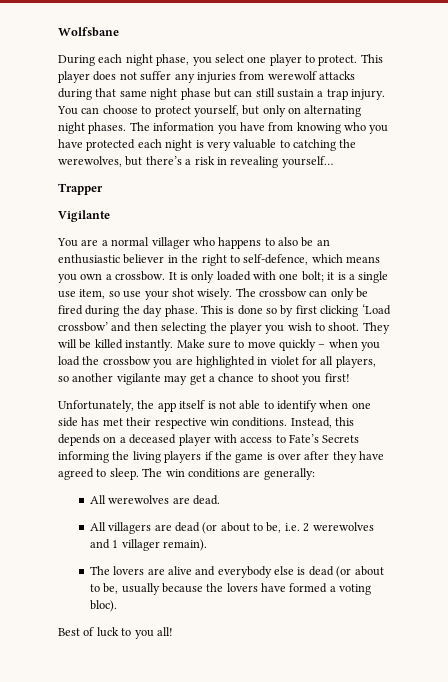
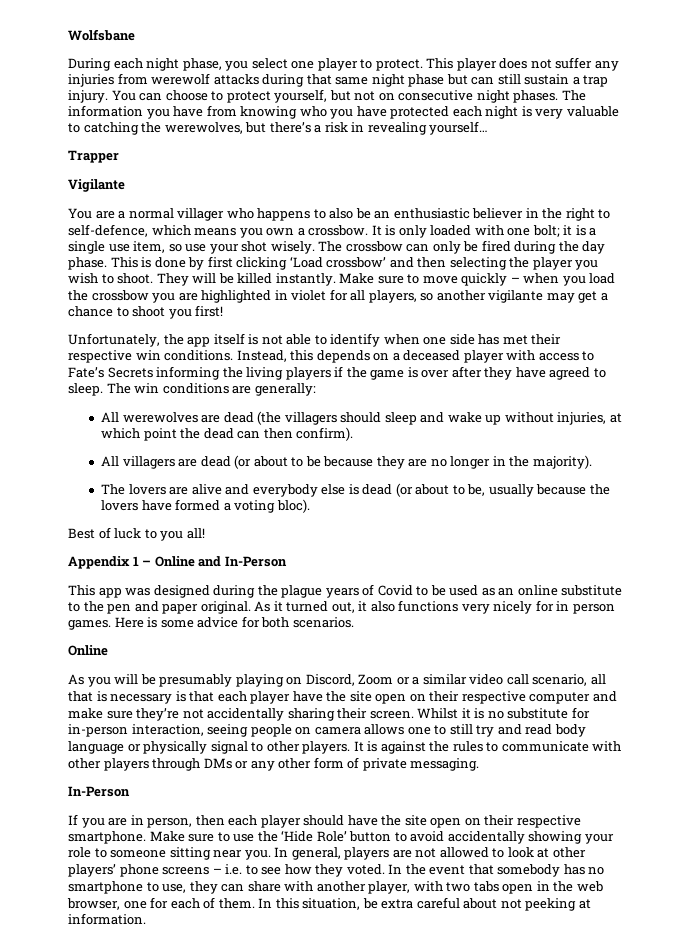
[262,105,362,117] only on alternating -> [354,90,474,101] not on consecutive
[266,308,277,314] so -> (186, 262) none
[192,495,220,505] dead. -> [223,411,622,425] [101,427,354,441] dead (the villagers should sleep and wake up without injuries, at which point the dead can then confirm).
[266,522,374,533] [89,539,207,551] be, i.e. 2 werewolves and 1 villager remain). -> [305,455,592,469] be because they are no longer in the majority).
(173, 631) none -> [68,556,287,569] [68,584,623,598] [68,600,615,614] [68,616,354,630] [68,645,108,656] [68,674,606,687] [68,691,617,704] [68,707,590,721] [68,724,586,737] [68,741,622,754] [68,757,480,771] [68,786,130,797] [68,814,581,828] [68,830,614,844] [68,847,586,860] [68,864,605,877] [68,881,603,894] [67,897,591,911] [68,913,146,925] // Appendix 1 – Online and In-Person // This app was designed during the plague years of Covid to be used as an online substitute to the pen and paper original. As it turned out, it also functions very nicely for in person games. Here is some advice for both scenarios. // Online // As you will be presumably playing on Discord, Zoom or a similar video call scenario, all that is necessary is that each player have the site open on their respective computer and make sure they’re not accidentally sharing their screen. Whilst it is no substitute for in-person interaction, seeing people on camera allows one to still try and read body language or physically signal to other players. It is against the rules to communicate with other players through DMs or any other form of private messaging. // In-Person // If you are in person, then each player should have the site open on their respective smartphone. Make sure to use the ‘Hide Role’ button to avoid accidentally showing your role to someone sitting near you. In general, players are not allowed to look at other players’ phone screens – i.e. to see how they voted. In the event that somebody has no smartphone to use, they can share with another player, with two tabs open in the web browser, one for each of them. In this situation, be extra careful about not peeking at information.

